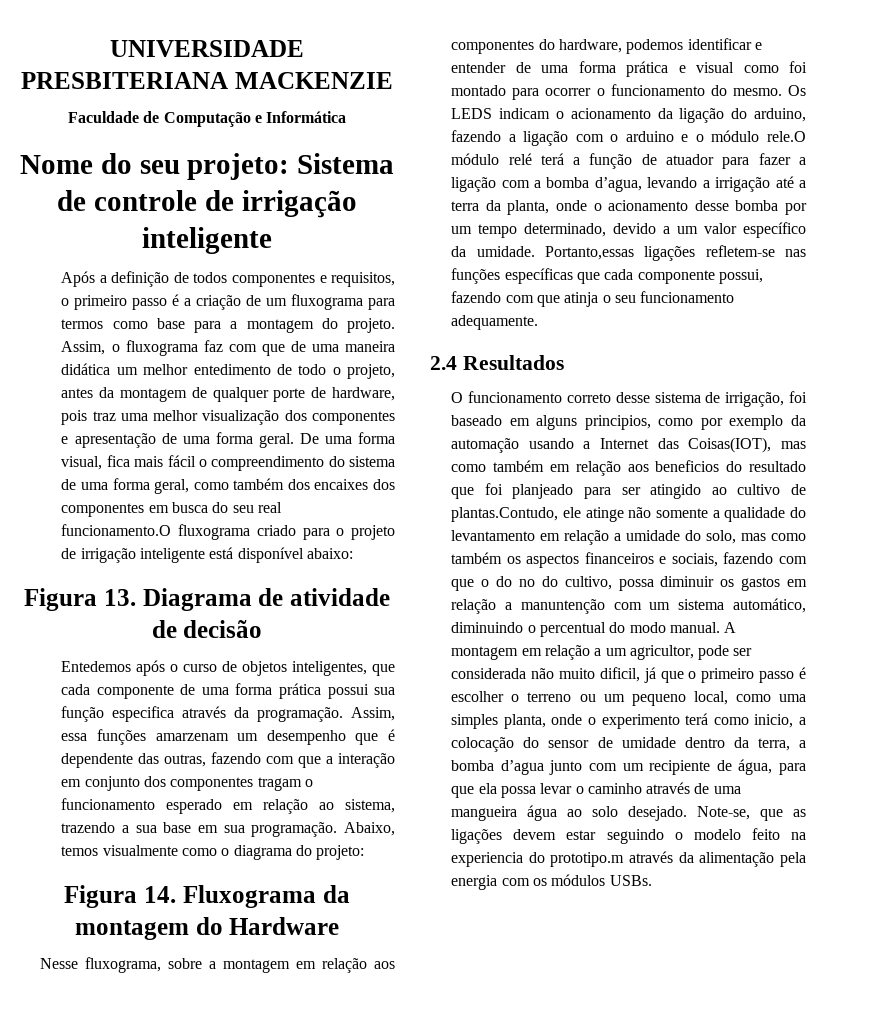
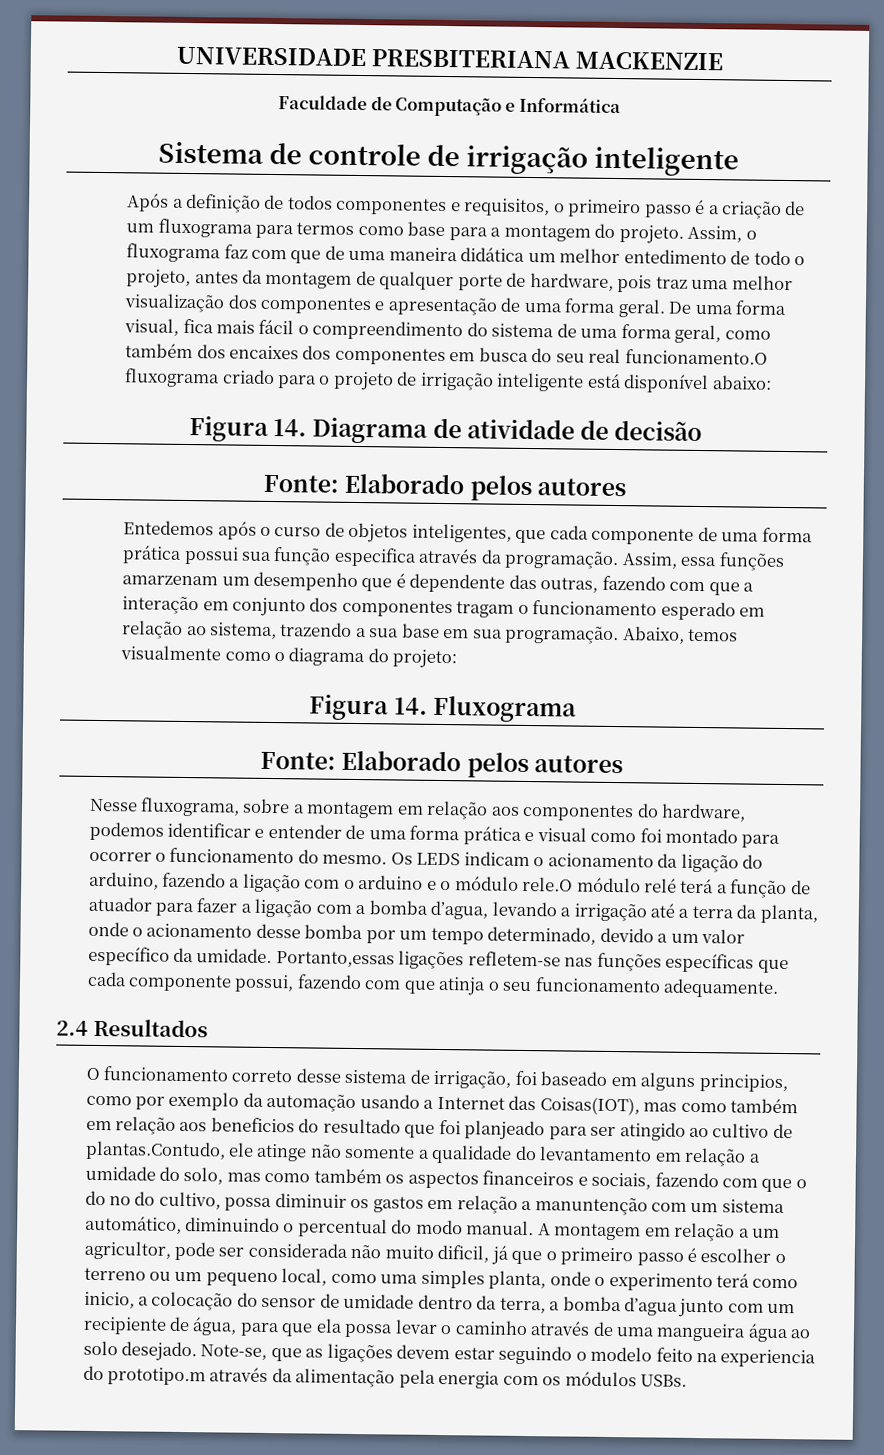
[19,153,290,180] Nome do seu projeto: -> (621, 105) none
[103,589,136,606] 13. -> [273,419,308,437] 14.
(263, 629) none -> [263,472,626,502] // Fonte: Elaborado pelos autores
[322,885,350,903] [74,917,340,940] da montagem do Hardware -> [260,749,623,779] // Fonte: Elaborado pelos autores

